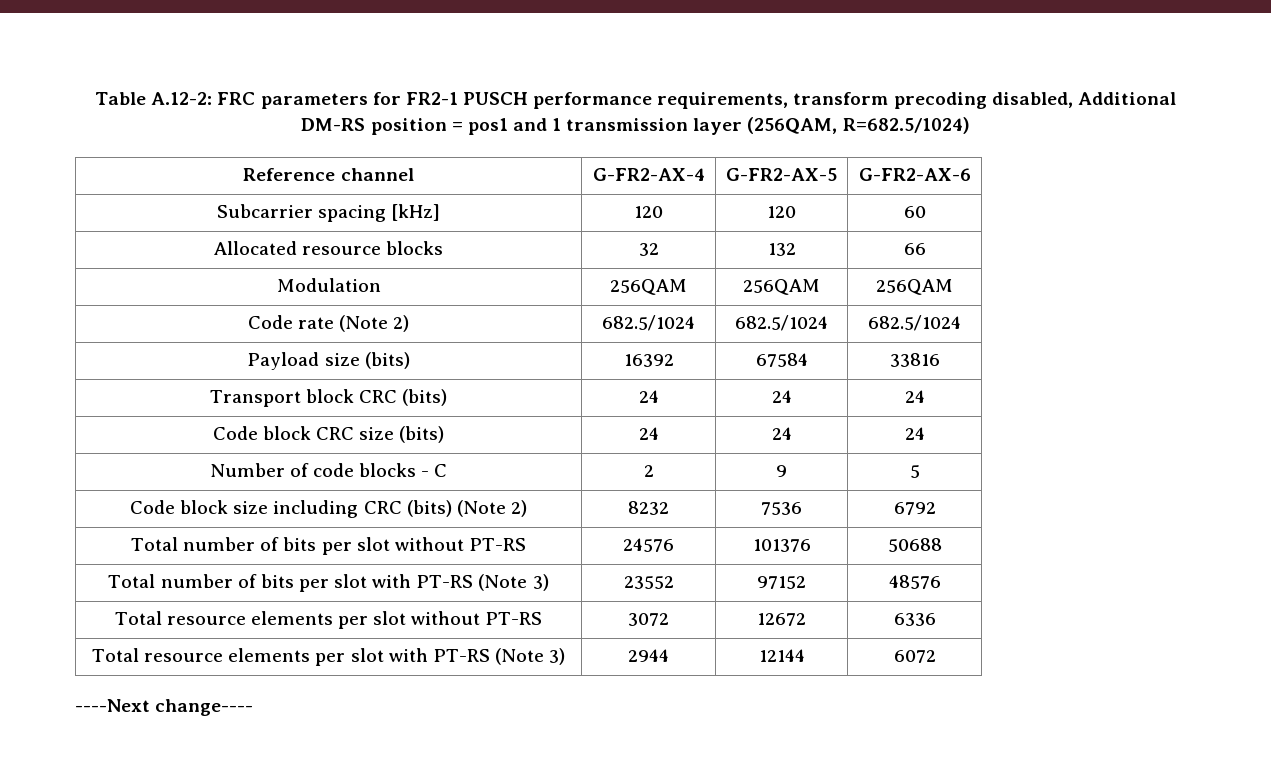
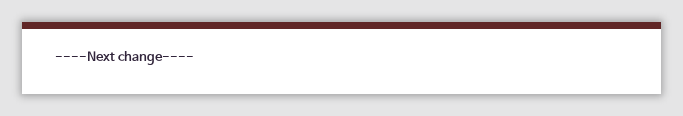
[95,92,1176,109] [301,117,970,135] [243,168,414,181] [592,168,705,181] [726,168,837,181] [858,168,971,181] [216,204,441,222] [634,206,663,218] [767,206,796,218] [903,206,926,218] [213,241,444,255] [638,243,659,256] [767,243,796,256] [903,243,926,255] [276,278,381,292] [610,279,687,295] [743,279,820,295] [876,279,953,295] [247,315,410,332] [602,315,695,331] [735,315,828,331] [868,315,961,331] [247,352,410,370] [623,354,674,367] [755,353,808,367] [889,353,940,367] [209,389,448,407] [638,390,659,403] [771,390,792,403] [904,390,925,403] [212,426,445,443] [638,427,659,440] [771,427,792,440] [904,427,925,440] [209,463,448,477] [643,465,654,477] [776,465,787,477] [909,465,920,478] [130,500,527,518] [628,501,669,515] [761,502,802,515] [893,502,936,515] [131,537,526,555] [623,538,674,552] [752,539,811,552] [887,538,942,552] [108,574,549,592] [623,576,674,589] [757,576,806,589] [888,575,941,589] [114,611,543,629] [628,613,669,626] [757,613,806,626] [893,613,936,626] [91,648,566,666] [628,649,669,662] [758,649,805,662] [893,650,936,663] Table A.12-2: FRC parameters for FR2-1 PUSCH performance requirements, transform precoding disabled, Additional DM-RS position = pos1 and 1 transmission layer (256QAM, R=682.5/1024) // Reference channel | G-FR2-AX-4 | G-FR2-AX-5 | G-FR2-AX-6 // Subcarrier spacing [kHz] | 120 | 120 | 60 // Allocated resource blocks | 32 | 132 | 66 // Modulation | 256QAM | 256QAM | 256QAM // Code rate (Note 2) | 682.5/1024 | 682.5/1024 | 682.5/1024 // Payload size (bits) | 16392 | 67584 | 33816 // Transport block CRC (bits) | 24 | 24 | 24 // Code block CRC size (bits) | 24 | 24 | 24 // Number of code blocks - C | 2 | 9 | 5 // Code block size including CRC (bits) (Note 2) | 8232 | 7536 | 6792 // Total number of bits per slot without PT-RS | 24576 | 101376 | 50688 // Total number of bits per slot with PT-RS (Note 3) | 23552 | 97152 | 48576 // Total resource elements per slot without PT-RS | 3072 | 12672 | 6336 // Total resource elements per slot with PT-RS (Note 3) | 2944 | 12144 | 6072 // -> (55, 56) none

